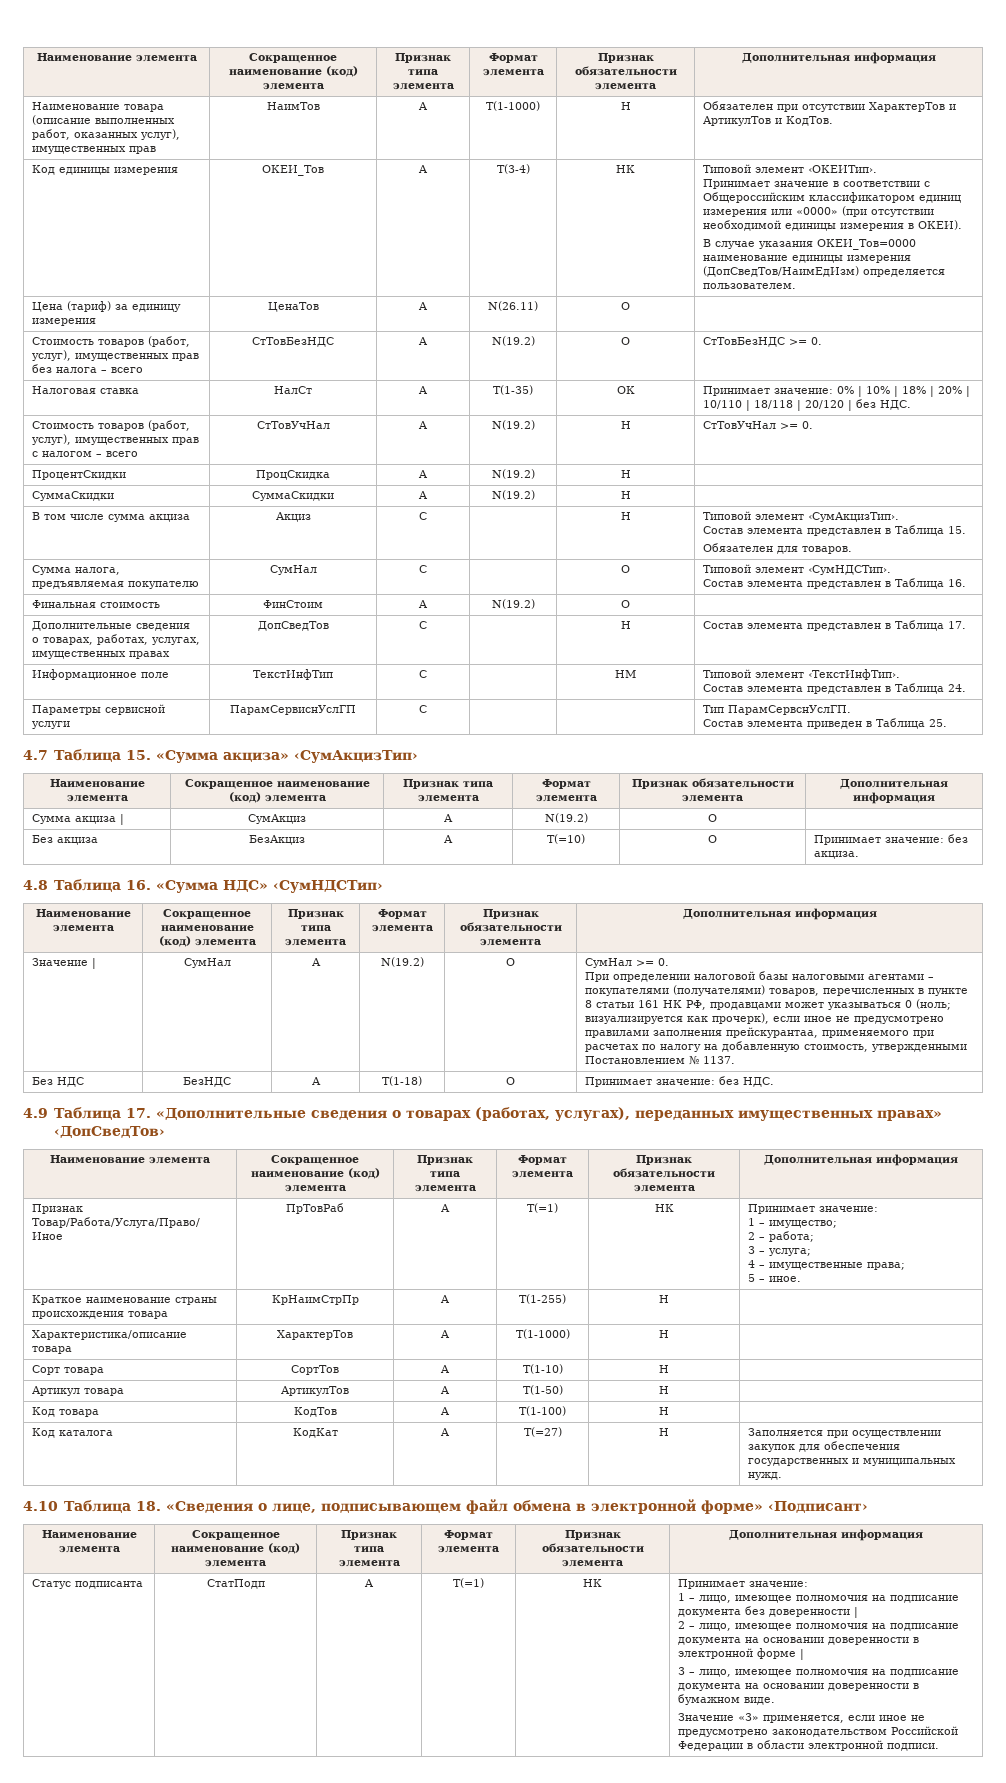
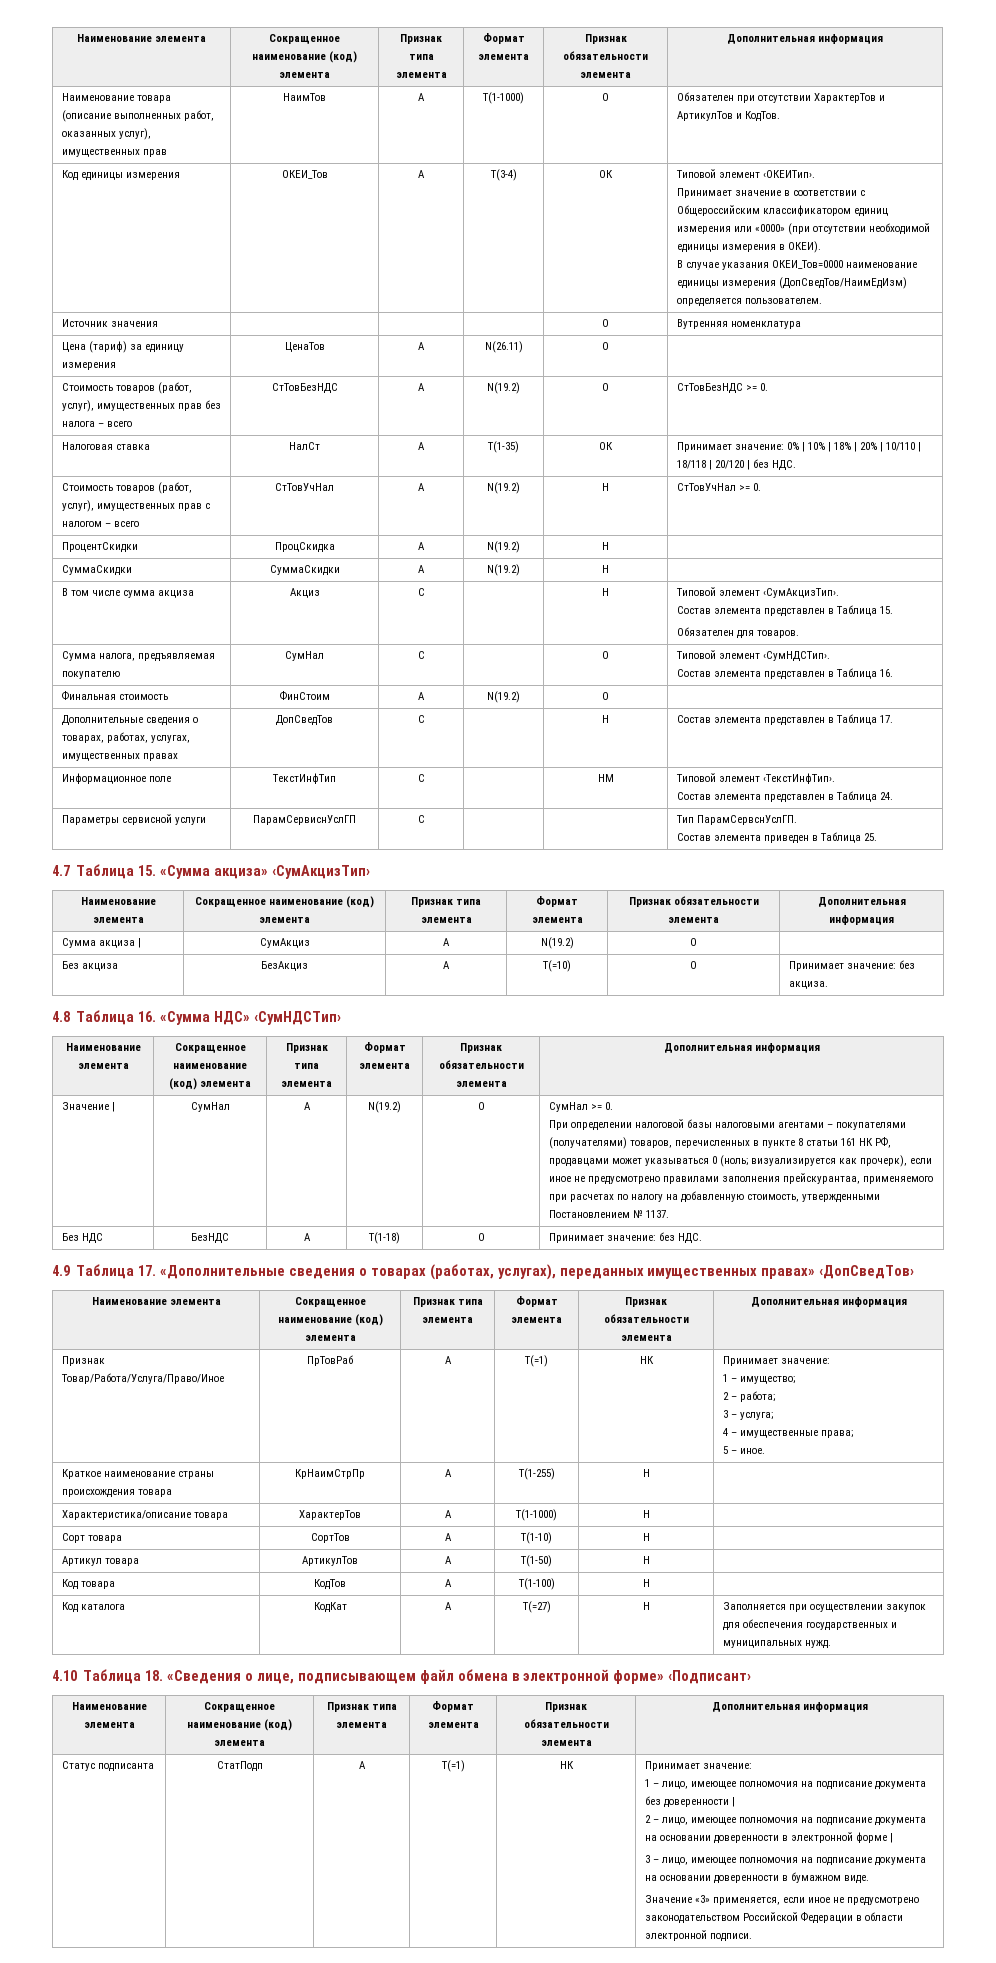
[620,102,631,110] Н -> [602,93,609,101] О
[616,165,635,173] НК -> [599,170,613,178] ОК
(797, 286) none -> [61,319,158,327] [602,319,609,327] [676,319,801,329] // Источник значения | | | | О | Вутренняя номенклатура

